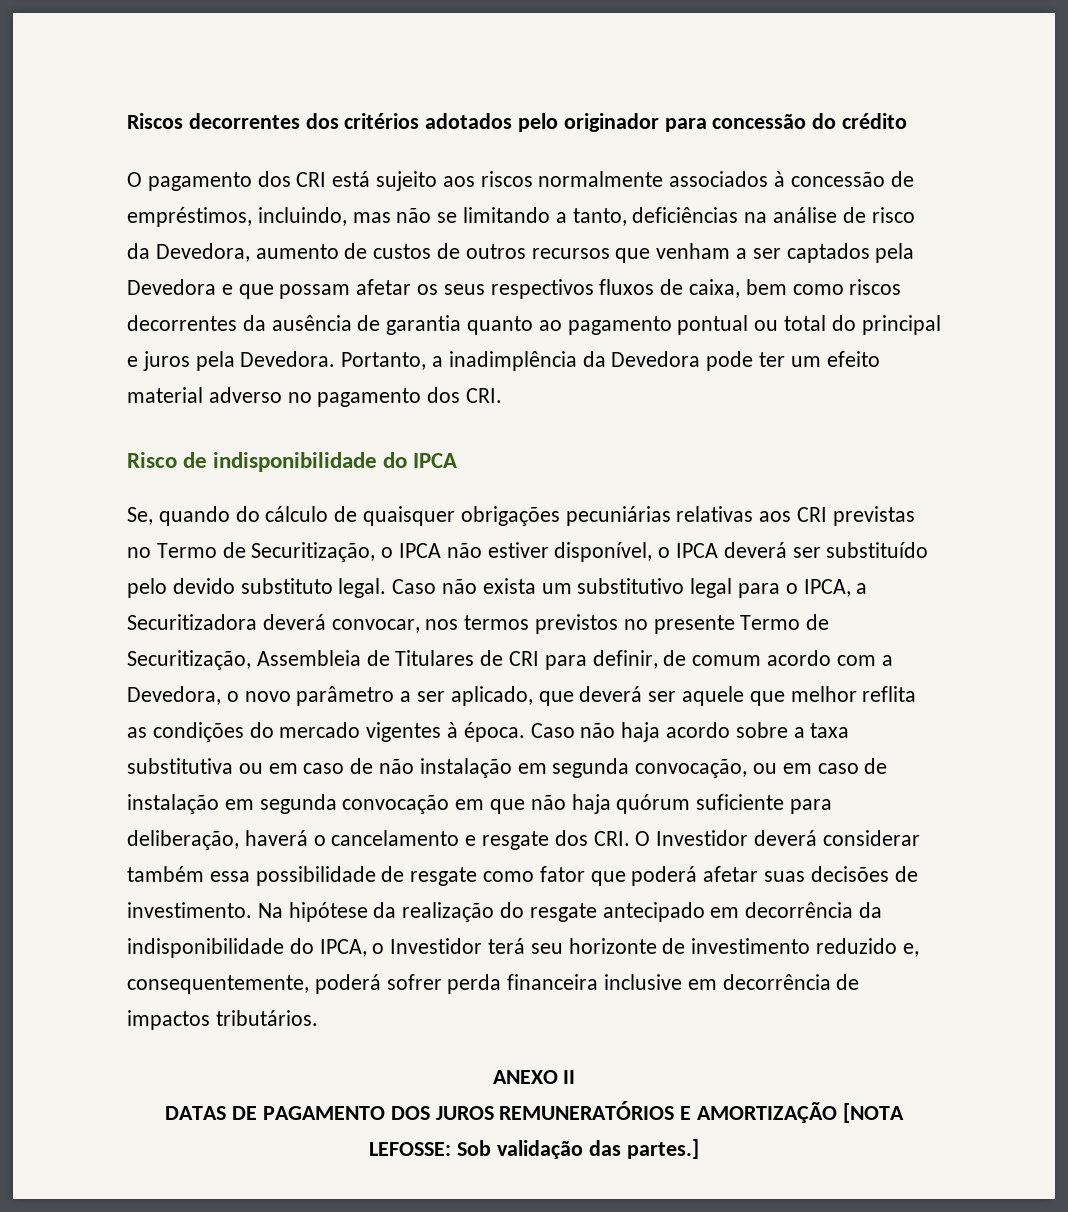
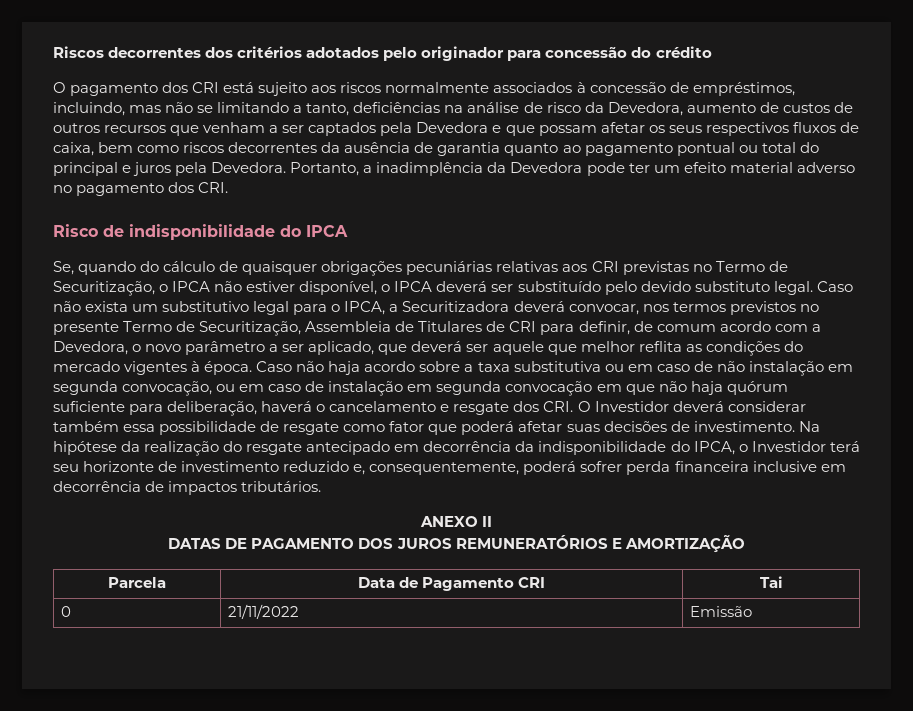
[842,1103,904,1123] [369,1139,699,1159] [NOTA LEFOSSE: Sob validação das partes.] -> [108,577,166,588] [357,577,546,591] [759,576,783,588] [61,606,72,617] [228,604,300,619] [690,606,753,617] // Parcela | Data de Pagamento CRI | Tai // 0 | 21/11/2022 | Emissão

